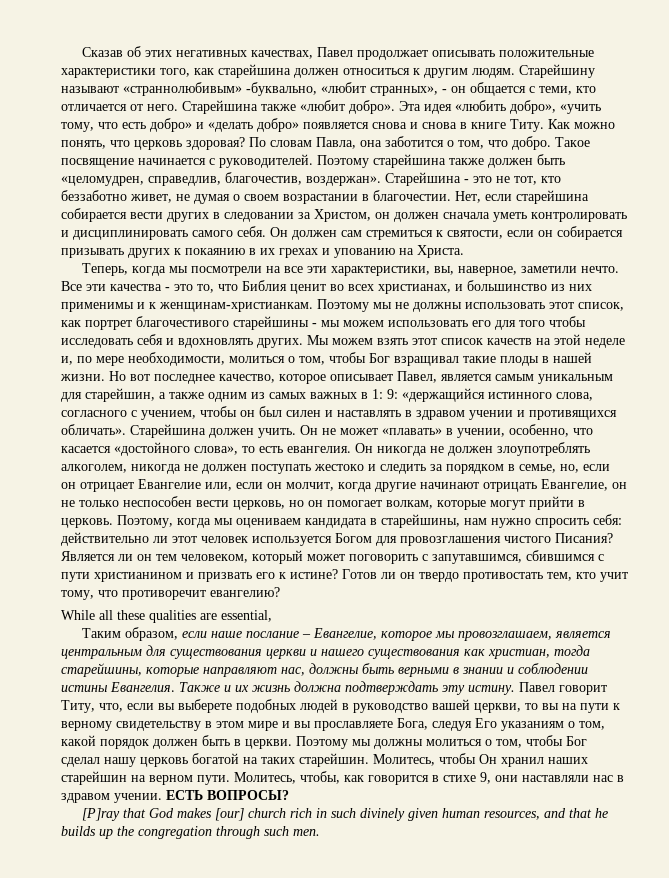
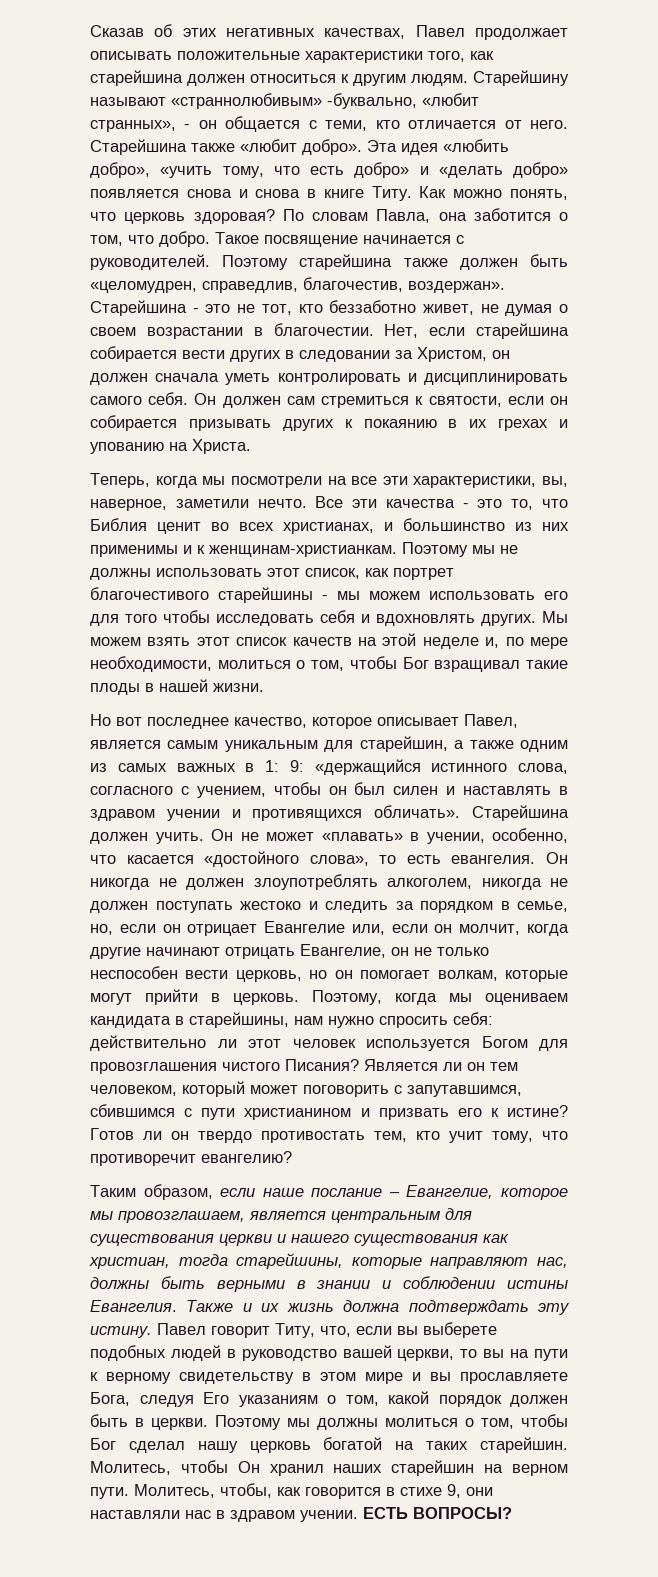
(105, 377) none -> (264, 687) //
[61,610,272,623] // While all these qualities are essential, -> (292, 1157) none
[81,808,608,821] [61,826,320,839] // [P]ray that God makes [our] church rich in such divinely given human resources, and that he builds up the congregation through such men. -> (512, 1513) none

